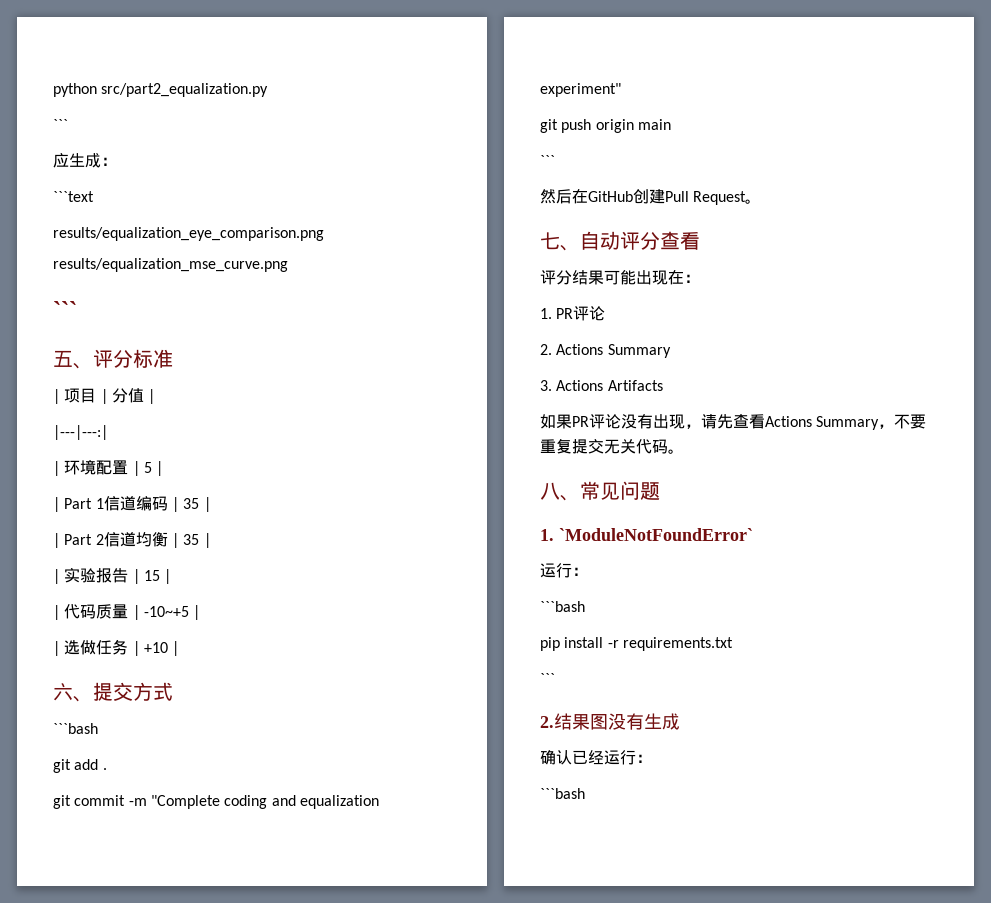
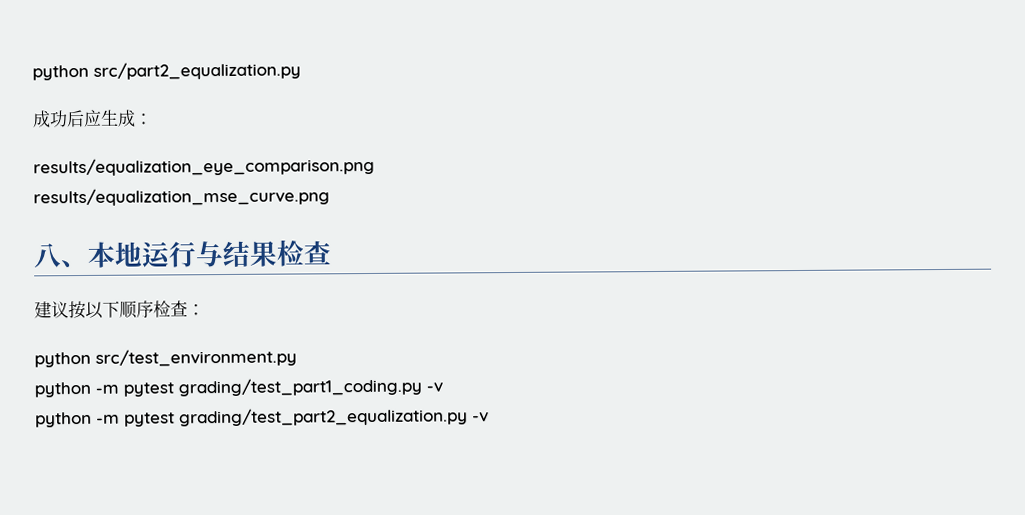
[53,119,68,130] ``` // -> [32,109,85,128] 成功后
[53,191,94,202] // ```text -> (153, 119) none
[53,301,77,319] [53,349,173,369] [53,388,156,404] [53,425,108,440] [53,459,164,476] [53,496,211,512] [53,532,211,548] [53,567,172,584] [53,604,201,620] [53,639,180,656] [53,682,173,702] [53,723,98,734] [53,759,107,773] [53,795,379,809] [540,83,621,97] [540,119,671,133] [540,155,555,166] [540,189,762,205] [540,231,700,251] [540,270,700,285] [540,306,606,321] [540,344,671,358] [540,380,663,391] [540,414,927,430] [540,439,684,454] [540,481,660,501] [540,528,753,541] [540,563,588,578] [540,601,585,612] [540,637,733,651] [540,673,555,684] [540,713,680,730] [540,750,652,765] [540,788,585,799] ``` // 五、评分标准 // | 项目 | 分值 | // |---|---:| // | 环境配置 | 5 | // | Part 1信道编码 | 35 | // | Part 2信道均衡 | 35 | // | 实验报告 | 15 | // | 代码质量 | -10~+5 | // | 选做任务 | +10 | // 六、提交方式 // ```bash // git add . // git commit -m "Complete coding and equalization experiment" // git push origin main // ``` // 然后在GitHub创建Pull Request。 // 七、自动评分查看 // 评分结果可能出现在： // 1. PR评论 // 2. Actions Summary // 3. Actions Artifacts // 如果PR评论没有出现，请先查看Actions Summary，不要重复提交无关代码。 // 八、常见问题 // 1. `ModuleNotFoundError` // 运行： // ```bash // pip install -r requirements.txt // ``` // 2.结果图没有生成 // 确认已经运行： // ```bash -> [33,239,332,269] [34,300,205,320] [34,348,297,368] [34,377,443,398] [35,407,489,428] 八、本地运行与结果检查 // 建议按以下顺序检查： // python src/test_environment.py // python -m pytest grading/test_part1_coding.py -v // python -m pytest grading/test_part2_equalization.py -v

